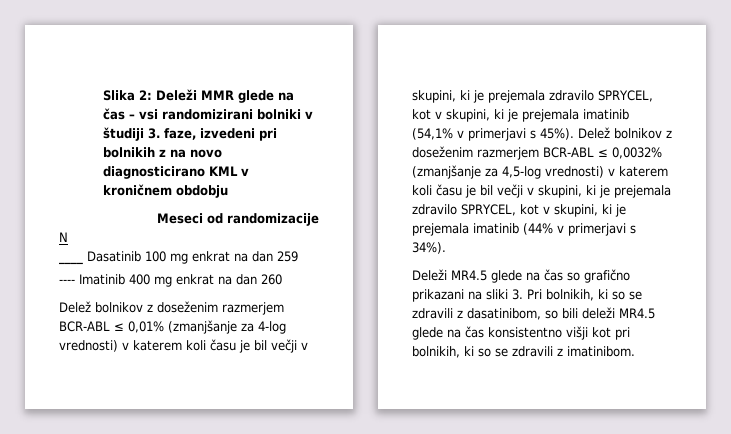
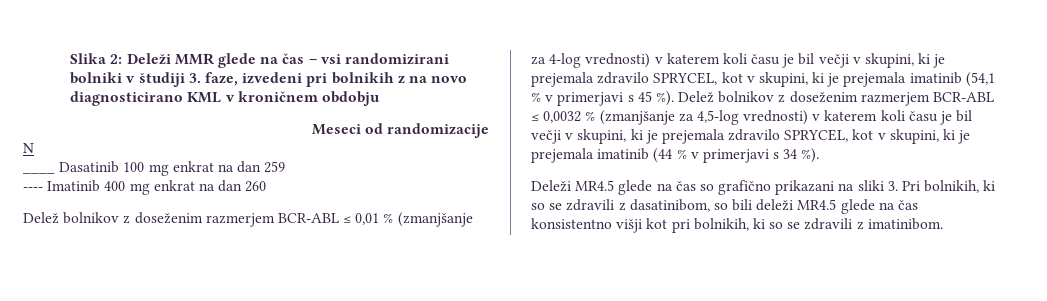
[128,321,164,333] 0,01% -> [355,213,394,225] 0,01 %
[412,127,672,141] [412,146,662,160] (54,1% v primerjavi s 45%). Delež bolnikov z doseženim razmerjem BCR-ABL ≤ 0,0032% -> [965,72,995,87] [531,91,995,106] [531,111,596,123] (54,1 % v primerjavi s 45 %). Delež bolnikov z doseženim razmerjem BCR-ABL ≤ 0,0032 %
[523,223,636,236] [412,242,446,254] (44% v primerjavi s 34%). -> [653,148,820,163] (44 % v primerjavi s 34 %).

